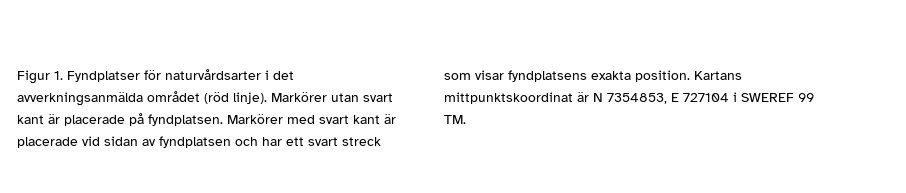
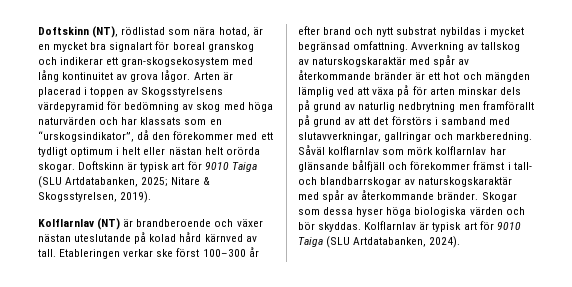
[17,69,294,84] [17,91,393,106] [17,113,396,126] [17,136,381,148] [444,70,742,82] [444,92,814,104] [444,115,466,124] Figur 1. Fyndplatser för naturvårdsarter i det avverkningsanmälda området (röd linje). Markörer utan svart kant är placerade på fyndplatsen. Markörer med svart kant är placerade vid sidan av fyndplatsen och har ett svart streck som visar fyndplatsens exakta position. Kartans mittpunktskoordinat är N 7354853, E 727104 i SWEREF 99 TM. -> [38,26,263,38] [38,41,254,52] [38,57,254,67] [38,70,233,82] [38,87,224,97] [38,101,273,112] [38,117,222,125] [38,130,273,142] [38,147,260,157] [38,161,257,172] [38,176,211,188] [38,191,152,203] [38,218,263,230] [38,232,257,244] [38,247,259,259] [298,26,524,37] [298,41,521,52] [298,55,470,67] [298,70,530,82] [298,85,521,97] [298,100,534,112] [298,115,510,127] [298,132,533,142] [298,145,506,155] [298,160,532,172] [298,177,513,187] [298,190,517,202] [298,207,525,217] [298,221,521,232] [298,236,461,248] Doftskinn (NT), rödlistad som nära hotad, är en mycket bra signalart för boreal granskog och indikerar ett gran-skogsekosystem med lång kontinuitet av grova lågor. Arten är placerad i toppen av Skogsstyrelsens värdepyramid för bedömning av skog med höga naturvärden och har klassats som en “urskogsindikator”, då den förekommer med ett tydligt optimum i helt eller nästan helt orörda skogar. Doftskinn är typisk art för 9010 Taiga (SLU Artdatabanken, 2025; Nitare & Skogsstyrelsen, 2019). // Kolflarnlav (NT) är brandberoende och växer nästan uteslutande på kolad hård kärnved av tall. Etableringen verkar ske först 100–300 år efter brand och nytt substrat nybildas i mycket begränsad omfattning. Avverkning av tallskog av naturskogskaraktär med spår av återkommande bränder är ett hot och mängden lämplig ved att växa på för arten minskar dels på grund av naturlig nedbrytning men framförallt på grund av att det förstörs i samband med slutavverkningar, gallringar och markberedning. Såväl kolflarnlav som mörk kolflarnlav har glänsande bålfjäll och förekommer främst i tall- och blandbarrskogar av naturskogskaraktär med spår av återkommande bränder. Skogar som dessa hyser höga biologiska värden och bör skyddas. Kolflarnlav är typisk art för 9010 Taiga (SLU Artdatabanken, 2024).

